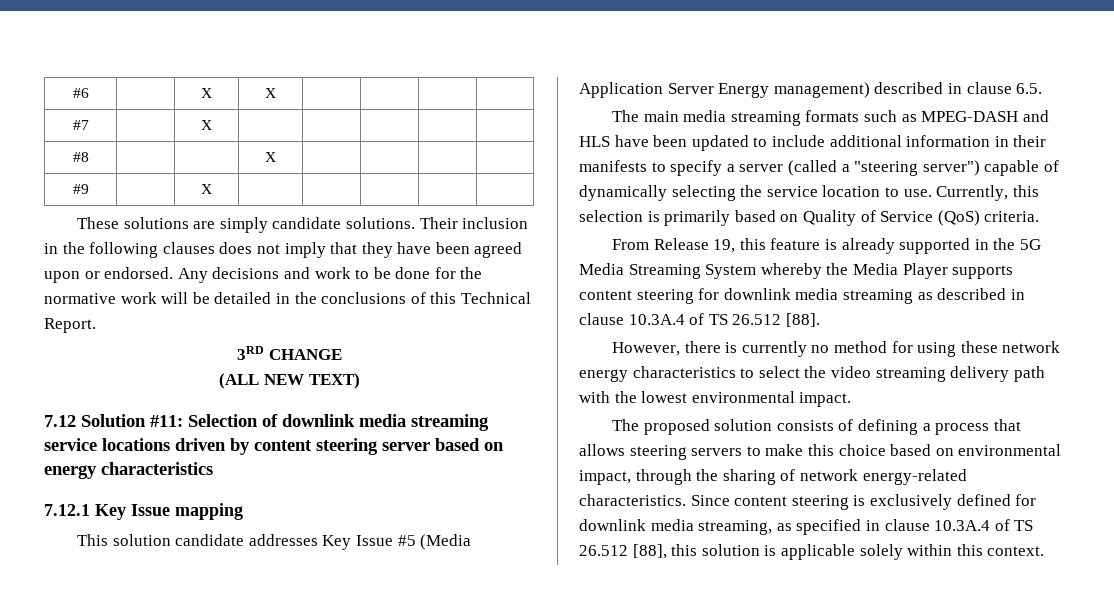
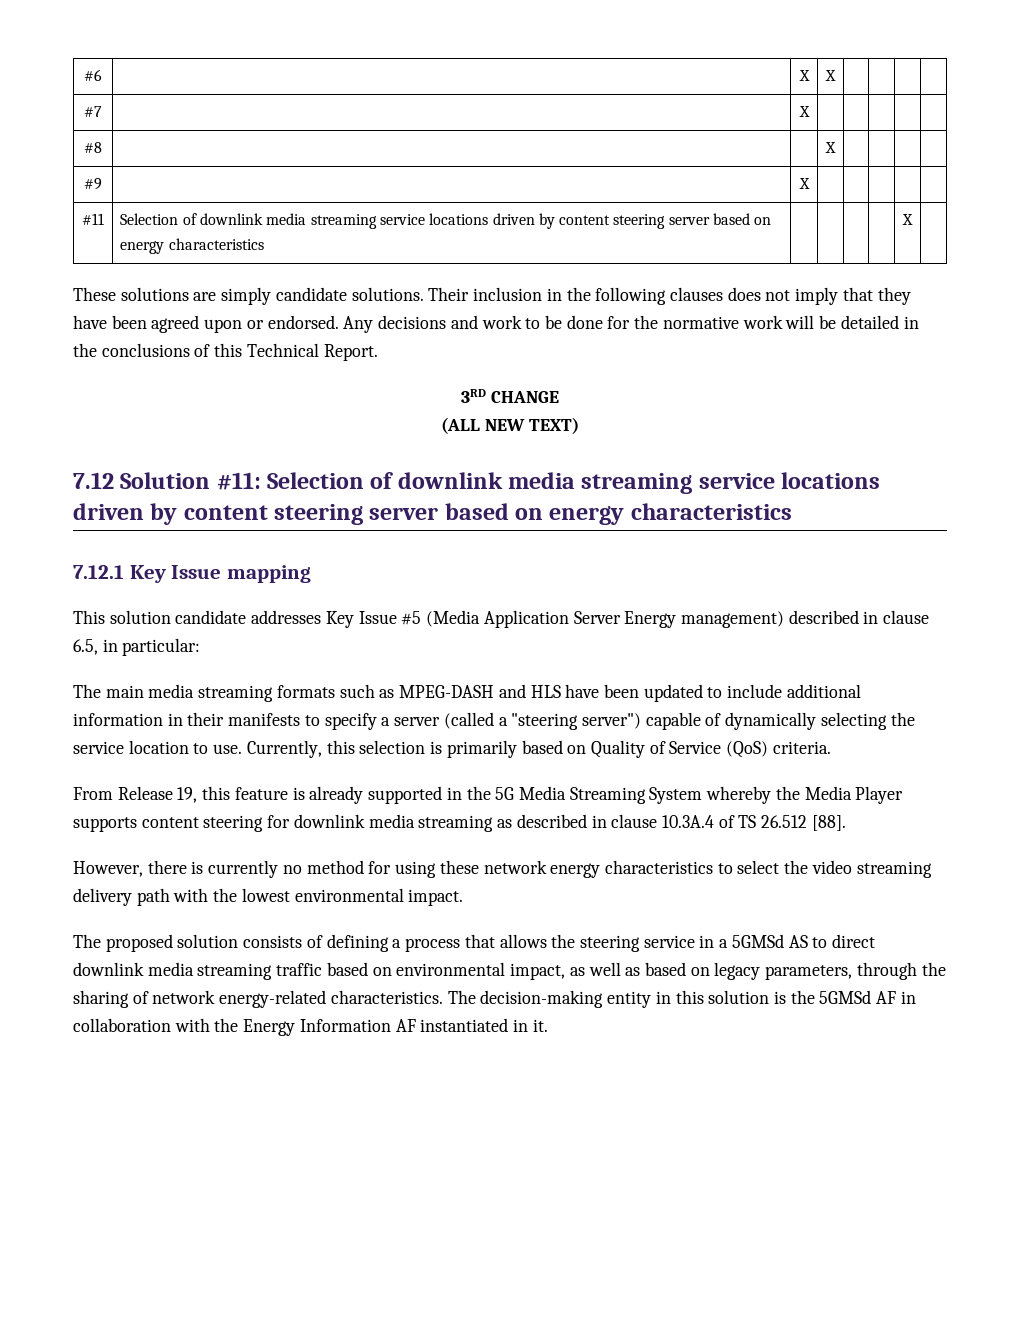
(212, 189) none -> [82,213,104,225] [120,213,772,229] [120,238,264,254] [902,214,913,225] // #11 | Selection of downlink media streaming service locations driven by content steering server based on energy characteristics | | | | | X |
[1016,83,1043,94] 6.5. -> [73,638,201,656] 6.5, in particular:
[629,444,1062,460] [579,470,631,485] steering servers to make this choice based on environmental impact, -> [551,934,876,952] [73,962,853,980] the steering service in a 5GMSd AS to direct downlink media streaming traffic based on environmental impact, as well as based on legacy parameters,
[690,494,1037,510] [579,519,1034,535] [579,544,1045,560] Since content steering is exclusively defined for downlink media streaming, as specified in clause 10.3A.4 of TS 26.512 [88], this solution is applicable solely within this context. -> [447,990,916,1008] [73,1018,548,1036] The decision-making entity in this solution is the 5GMSd AF in collaboration with the Energy Information AF instantiated in it.

